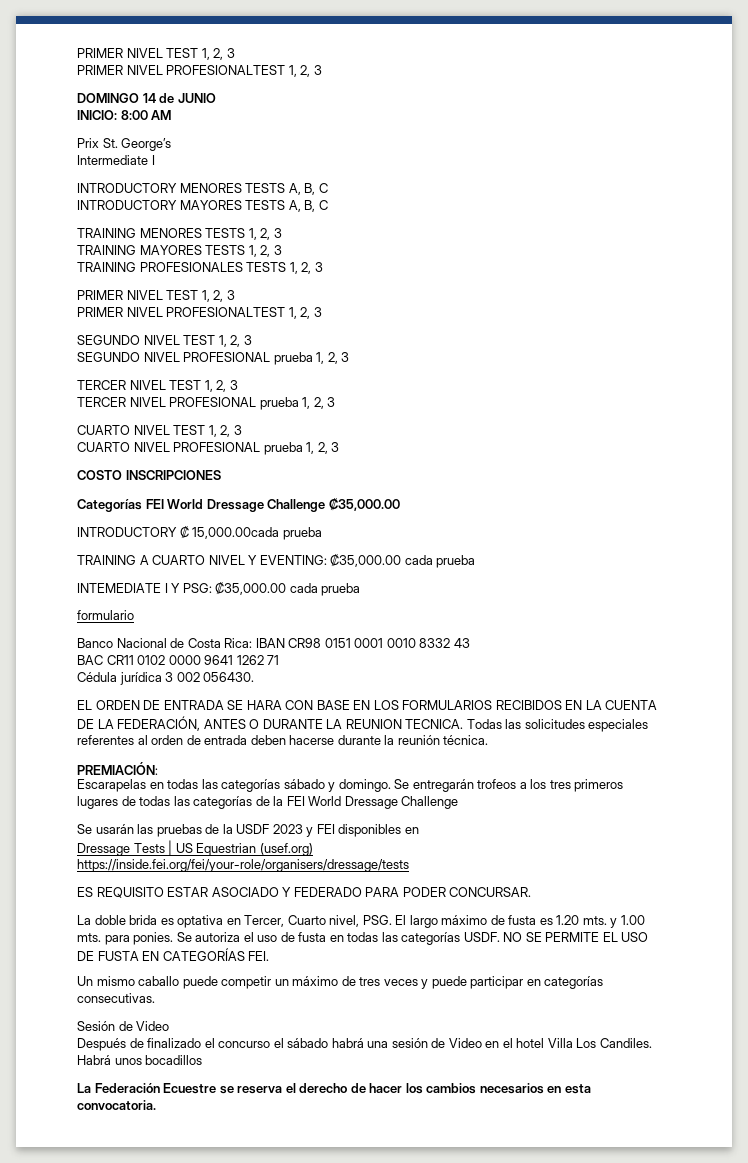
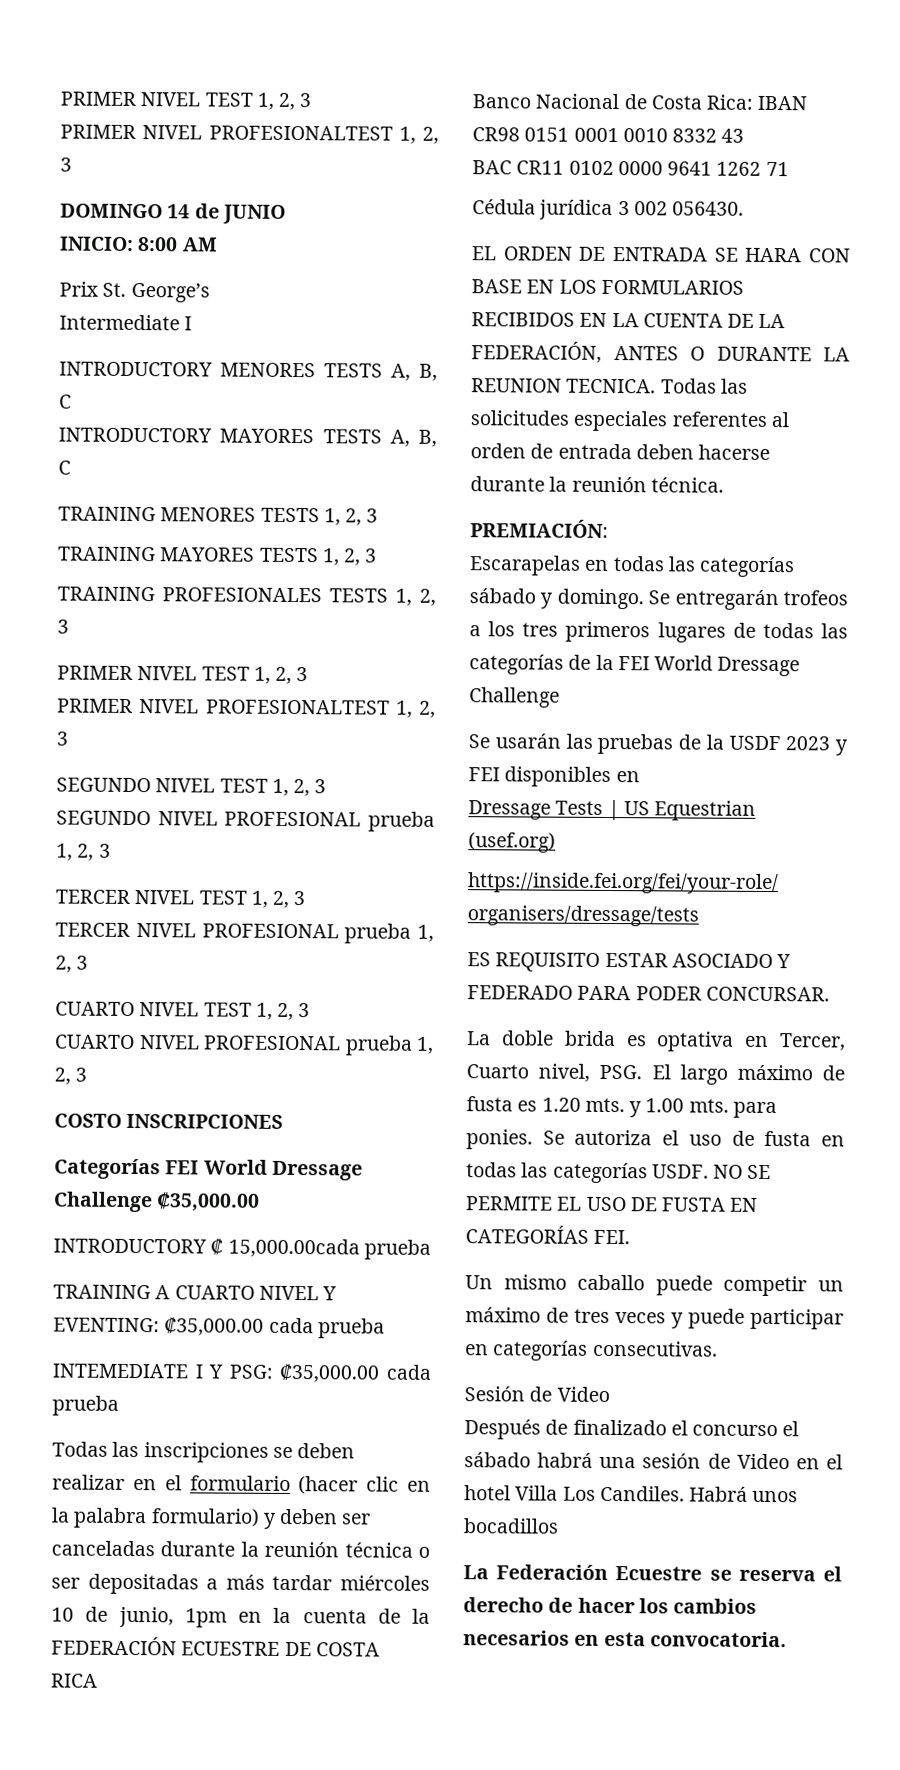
[77,610,134,620] formulario -> [52,1441,356,1463] [52,1474,431,1495] [51,1507,372,1529] [51,1540,430,1558] [51,1573,430,1595] [51,1606,430,1628] [51,1636,380,1657] [50,1673,98,1688] Todas las inscripciones se deben realizar en el formulario (hacer clic en la palabra formulario) y deben ser canceladas durante la reunión técnica o ser depositadas a más tardar miércoles 10 de junio, 1pm en la cuenta de la FEDERACIÓN ECUESTRE DE COSTA RICA

